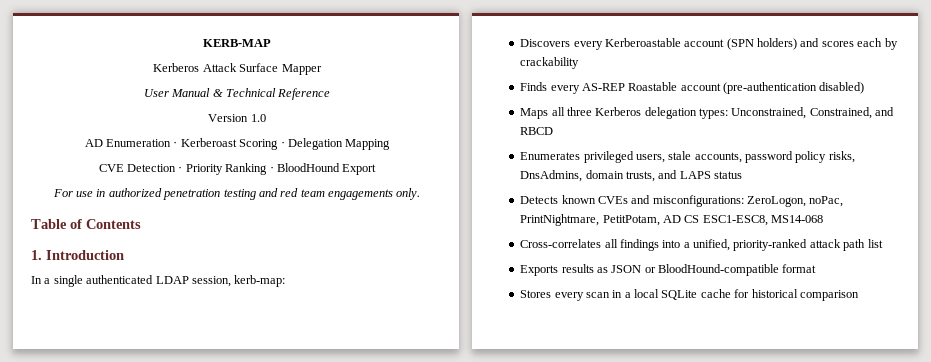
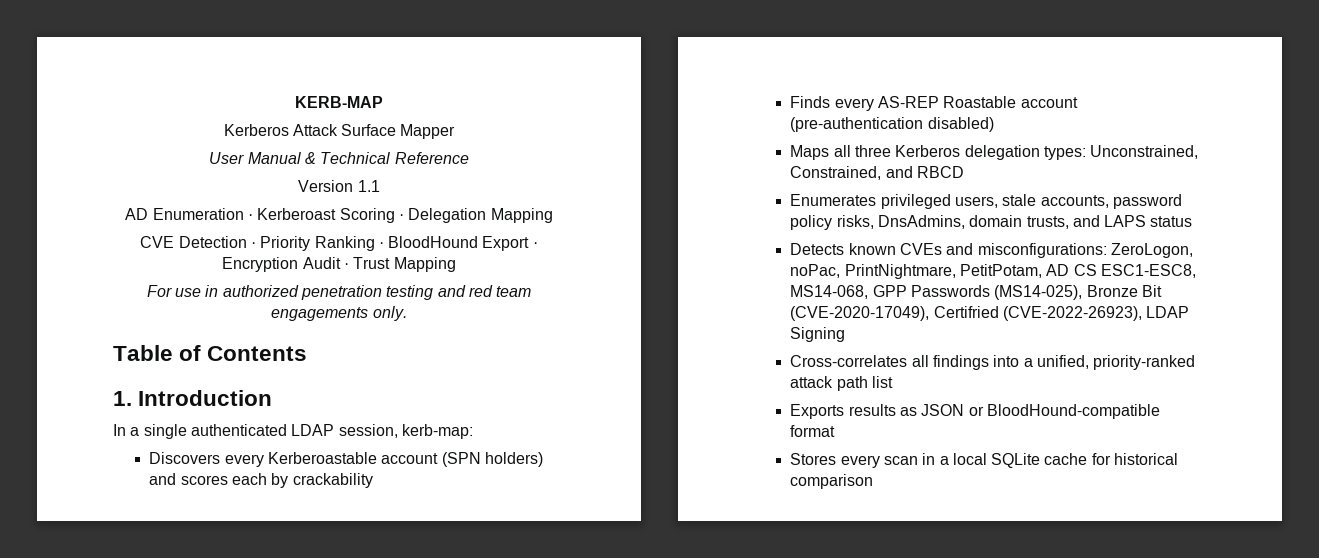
[250,114,266,122] 1.0 -> [357,180,380,192] 1.1
(377, 169) none -> [532,242,538,248] [222,257,456,272] · Encryption Audit · Trust Mapping
[771,215,824,223] MS14-068 -> [790,285,1162,300] [790,306,1190,321] [790,327,846,342] MS14-068, GPP Passwords (MS14-025), Bronze Bit (CVE-2020-17049), Certifried (CVE-2022-26923), LDAP Signing

